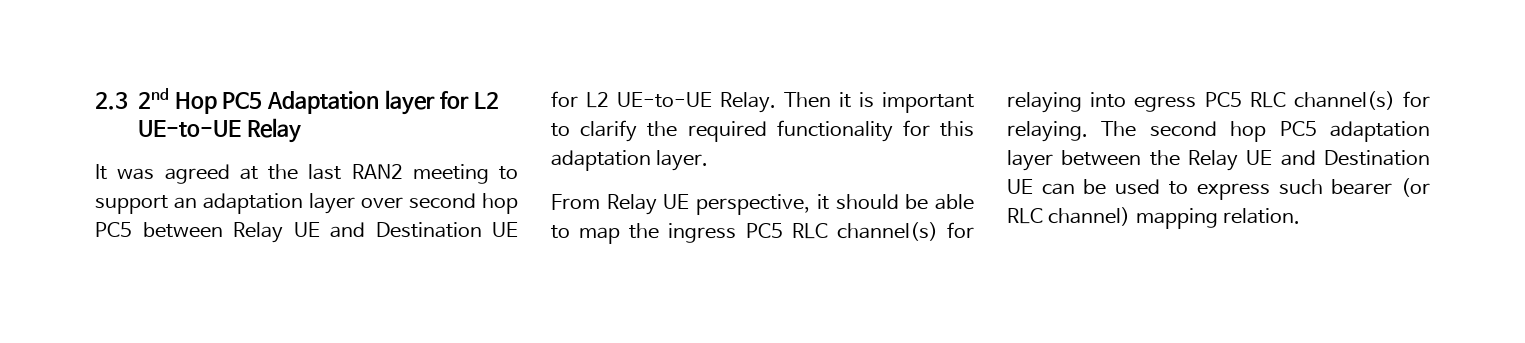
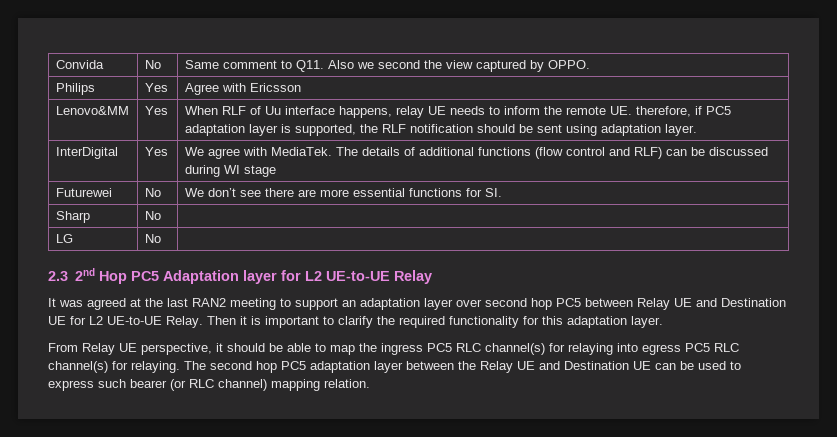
(95, 101) none -> [55,60,104,69] [144,60,161,69] [184,60,590,72] [55,83,95,95] [144,83,168,92] [184,83,301,95] [55,106,129,115] [144,106,168,115] [184,106,731,118] [184,124,697,136] [55,147,118,159] [144,147,168,156] [184,147,768,159] [184,165,276,177] [55,188,112,197] [144,188,161,197] [184,188,502,197] [55,211,90,223] [144,211,161,220] [55,234,73,243] [144,234,161,243] Convida | No | Same comment to Q11. Also we second the view captured by OPPO. // Philips | Yes | Agree with Ericsson // Lenovo&MM | Yes | When RLF of Uu interface happens, relay UE needs to inform the remote UE. therefore, if PC5 adaptation layer is supported, the RLF notification should be sent using adaptation layer. // InterDigital | Yes | We agree with MediaTek. The details of additional functions (flow control and RLF) can be discussed during WI stage // Futurewei | No | We don’t see there are more essential functions for SI. // Sharp | No | // LG | No | //

